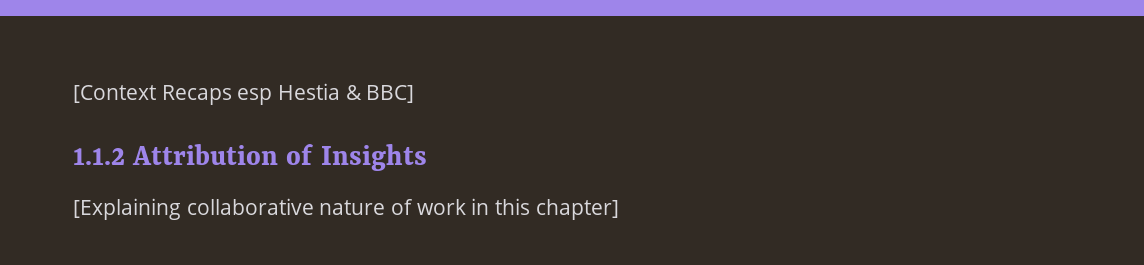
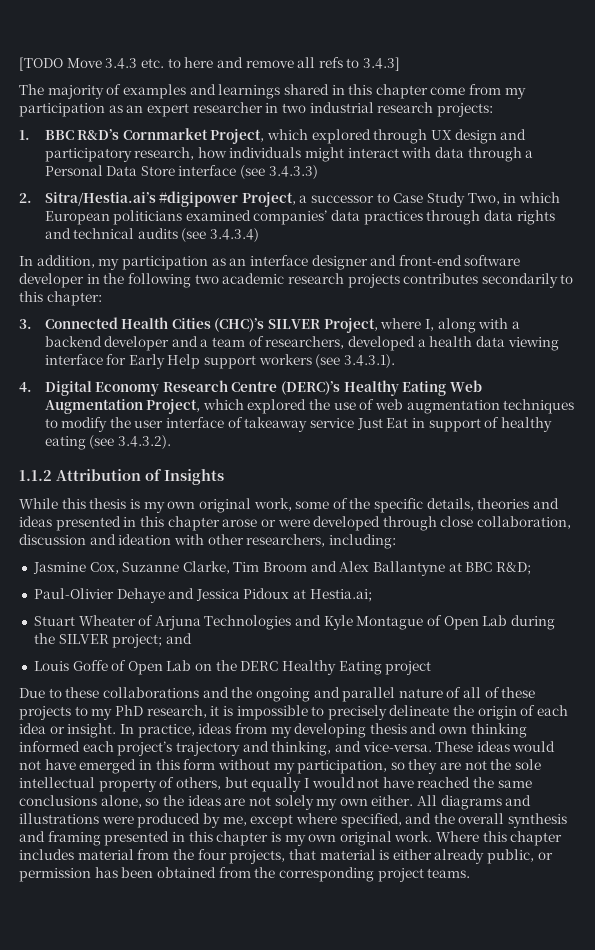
[73,83,415,105] [73,144,427,171] [73,198,619,220] [Context Recaps esp Hestia & BBC] // 1.1.2 Attribution of Insights // [Explaining collaborative nature of work in this chapter] -> [19,57,401,71] [19,84,526,99] [19,102,493,117] [19,128,527,144] [44,147,534,162] [44,165,318,179] [19,191,560,207] [44,210,555,225] [44,228,260,242] [19,255,521,270] [19,273,574,288] [19,291,102,306] [19,317,520,333] [44,336,559,351] [44,354,396,369] [19,380,483,396] [44,399,575,414] [44,417,552,432] [44,435,171,450] [19,469,224,485] [19,498,560,513] [19,516,572,531] [19,534,396,549] [32,561,531,576] [33,588,372,603] [33,615,555,630] [33,633,192,648] [33,660,432,675] [19,687,536,702] [19,705,569,720] [19,723,527,738] [19,741,556,756] [19,759,542,774] [19,777,532,792] [19,795,532,810] [19,813,568,828] [19,831,563,846] [19,849,553,864] [19,867,471,882] [TODO Move 3.4.3 etc. to here and remove all refs to 3.4.3] // The majority of examples and learnings shared in this chapter come from my participation as an expert researcher in two industrial research projects: // 1. BBC R&D’s Cornmarket Project, which explored through UX design and participatory research, how individuals might interact with data through a Personal Data Store interface (see 3.4.3.3) // 2. Sitra/Hestia.ai’s #digipower Project, a successor to Case Study Two, in which European politicians examined companies’ data practices through data rights and technical audits (see 3.4.3.4) // In addition, my participation as an interface designer and front-end software developer in the following two academic research projects contributes secondarily to this chapter: // 3. Connected Health Cities (CHC)’s SILVER Project, where I, along with a backend developer and a team of researchers, developed a health data viewing interface for Early Help support workers (see 3.4.3.1). // 4. Digital Economy Research Centre (DERC)’s Healthy Eating Web Augmentation Project, which explored the use of web augmentation techniques to modify the user interface of takeaway service Just Eat in support of healthy eating (see 3.4.3.2). // 1.1.2 Attribution of Insights // While this thesis is my own original work, some of the specific details, theories and ideas presented in this chapter arose or were developed through close collaboration, discussion and ideation with other researchers, including: // Jasmine Cox, Suzanne Clarke, Tim Broom and Alex Ballantyne at BBC R&D; // Paul-Olivier Dehaye and Jessica Pidoux at Hestia.ai; // Stuart Wheater of Arjuna Technologies and Kyle Montague of Open Lab during the SILVER project; and // Louis Goffe of Open Lab on the DERC Healthy Eating project // Due to these collaborations and the ongoing and parallel nature of all of these projects to my PhD research, it is impossible to precisely delineate the origin of each idea or insight. In practice, ideas from my developing thesis and own thinking informed each project’s trajectory and thinking, and vice-versa. These ideas would not have emerged in this form without my participation, so they are not the sole intellectual property of others, but equally I would not have reached the same conclusions alone, so the ideas are not solely my own either. All diagrams and illustrations were produced by me, except where specified, and the overall synthesis and framing presented in this chapter is my own original work. Where this chapter includes material from the four projects, that material is either already public, or permission has been obtained from the corresponding project teams.

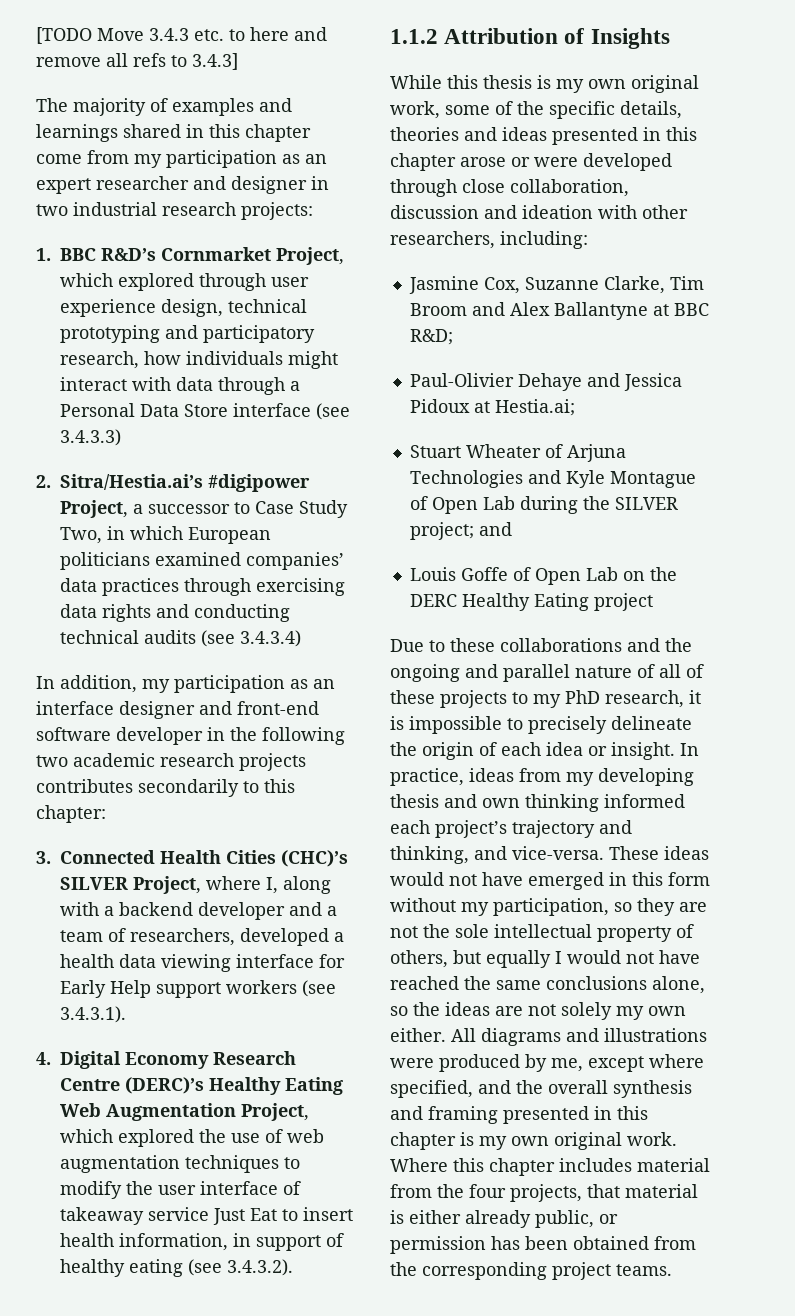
(263, 107) none -> [193,176,307,194] and designer
[431,129,497,144] UX design -> [271,277,309,287] [60,299,307,317] [60,325,160,343] user experience design, technical prototyping
(481, 217) none -> [256,578,345,596] exercising
(71, 233) none -> [194,604,290,622] conducting
(409, 423) none -> [282,1207,353,1221] [60,1233,228,1251] to insert health information,

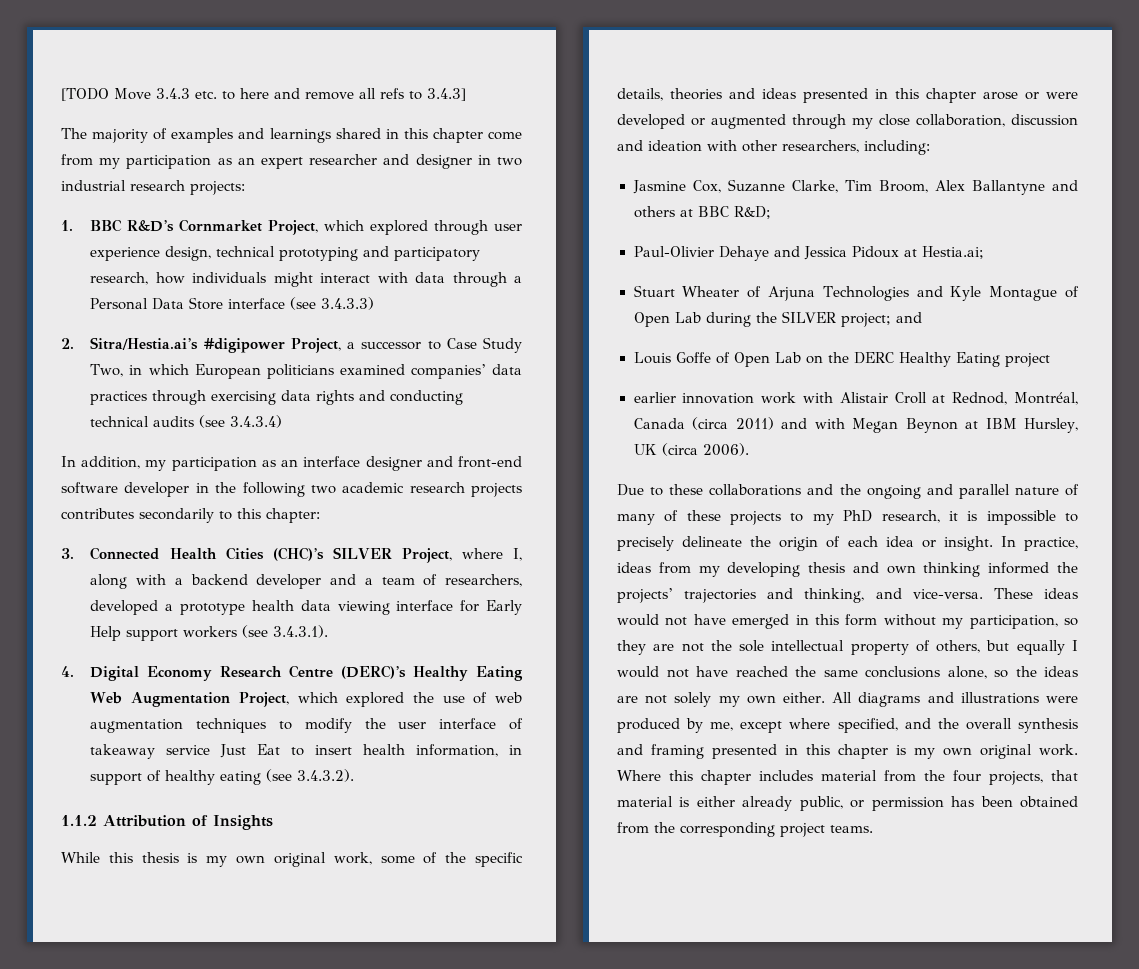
(344, 937) none -> [180,603,246,615] prototype
[390,179,457,197] through -> [691,114,873,129] or augmented through my
[409,302,648,320] Broom and Alex Ballantyne -> [878,180,1078,195] [633,206,675,218] Broom, Alex Ballantyne and others
(653, 602) none -> [633,392,1078,405] [633,417,1079,433] [633,443,749,456] // earlier innovation work with Alistair Croll at Rednod, Montréal, Canada (circa 2011) and with Megan Beynon at IBM Hursley, UK (circa 2006).
[659,664,681,678] all -> [617,513,655,525] many
[390,820,595,838] each project’s trajectory -> [1057,562,1078,573] [617,588,757,603] the projects’ trajectories

